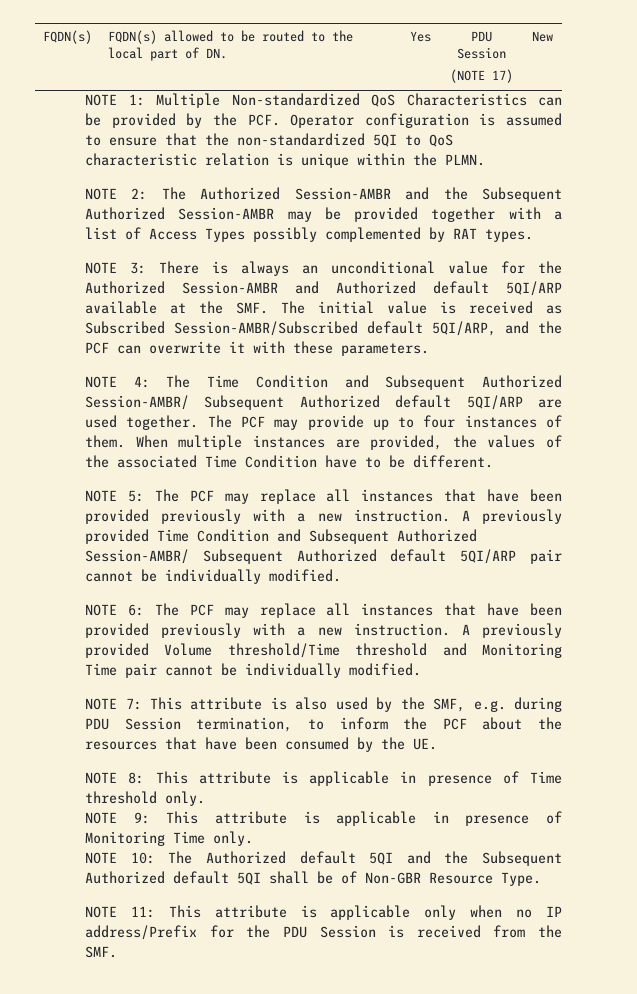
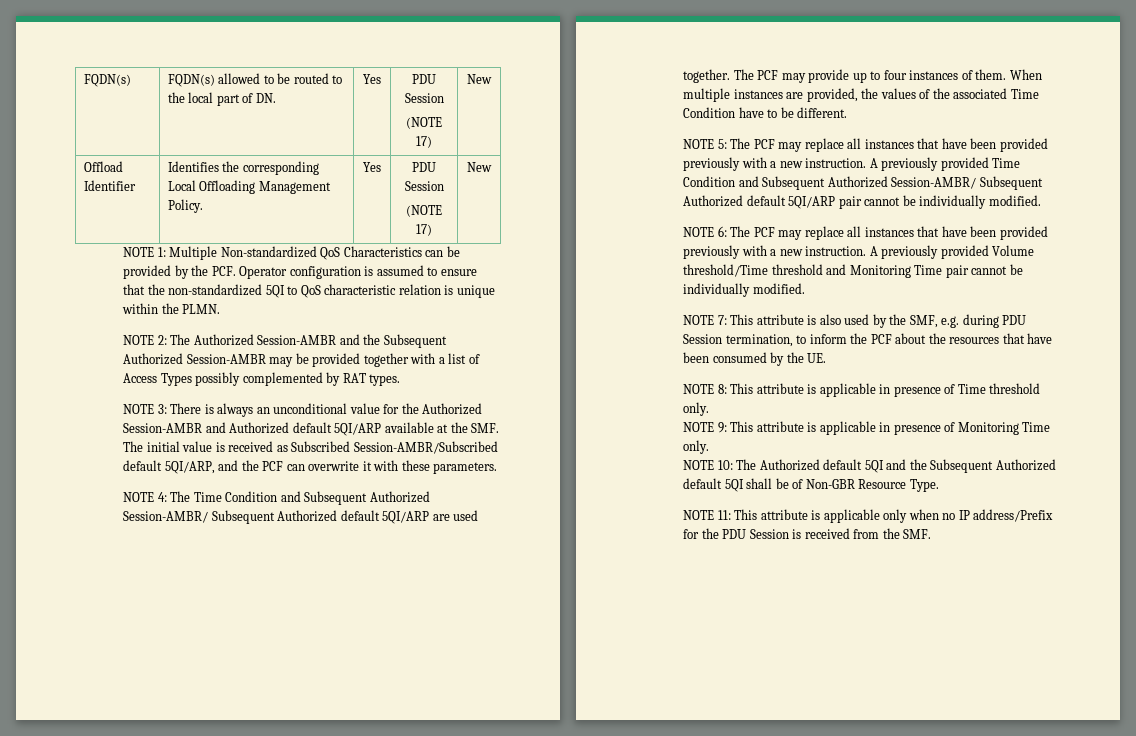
(553, 36) none -> [83,161,123,172] [83,180,136,191] [167,161,319,175] [167,180,331,194] [167,199,203,213] [363,162,381,172] [412,162,436,172] [404,181,444,191] [406,205,442,217] [416,224,432,236] [467,162,492,172] // Offload Identifier | Identifies the corresponding Local Offloading Management Policy. | Yes | PDU Session // (NOTE 17) | New

